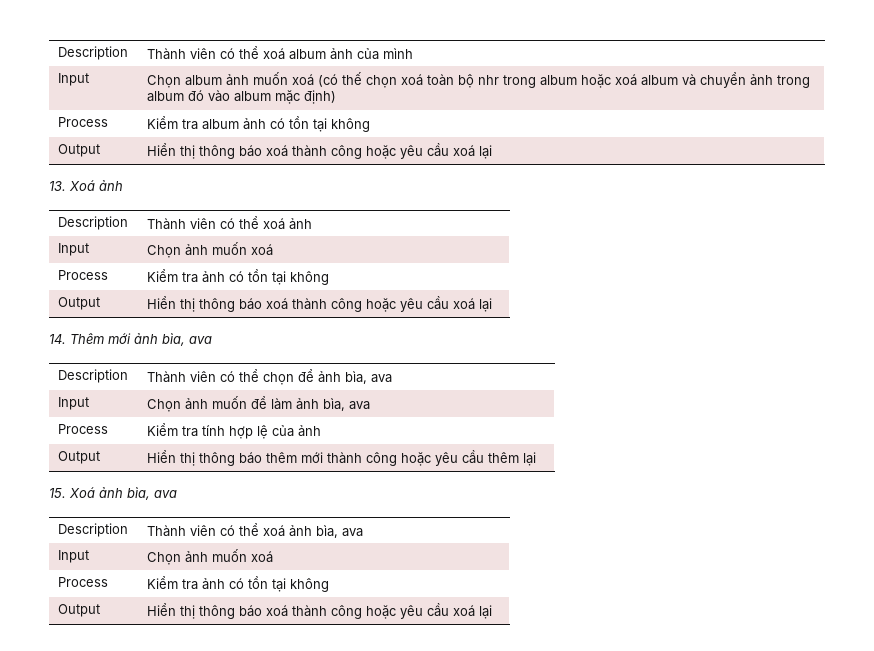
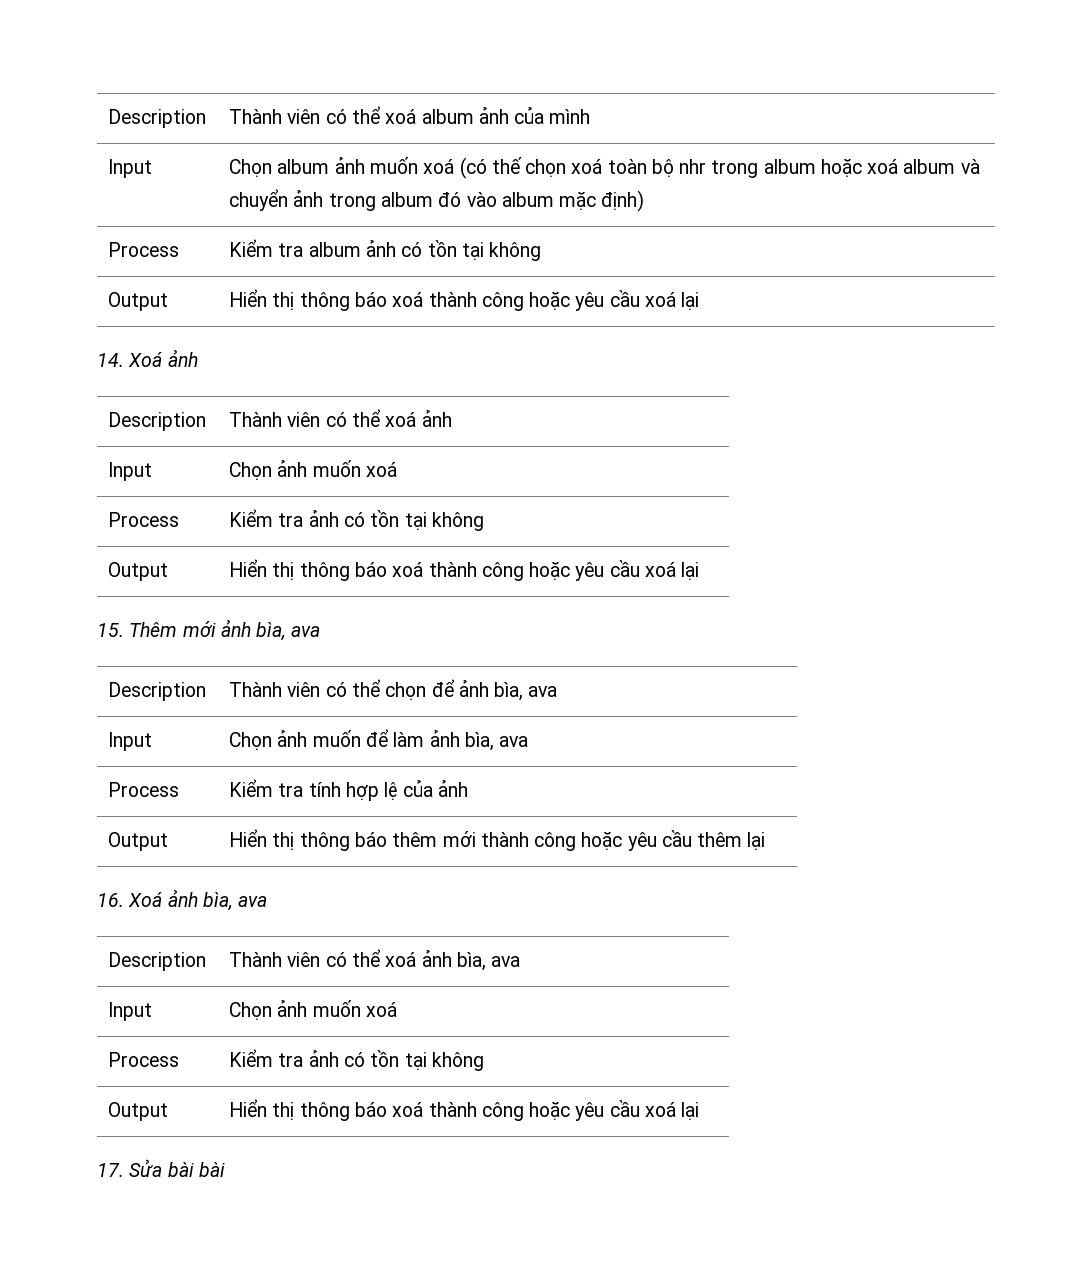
[49,181,66,191] 13. -> [97,353,124,367] 14.
[49,334,66,344] 14. -> [97,623,124,637] 15.
[49,488,66,498] 15. -> [97,893,124,907] 16.
(493, 612) none -> [97,1159,225,1177] // 17. Sửa bài bài

